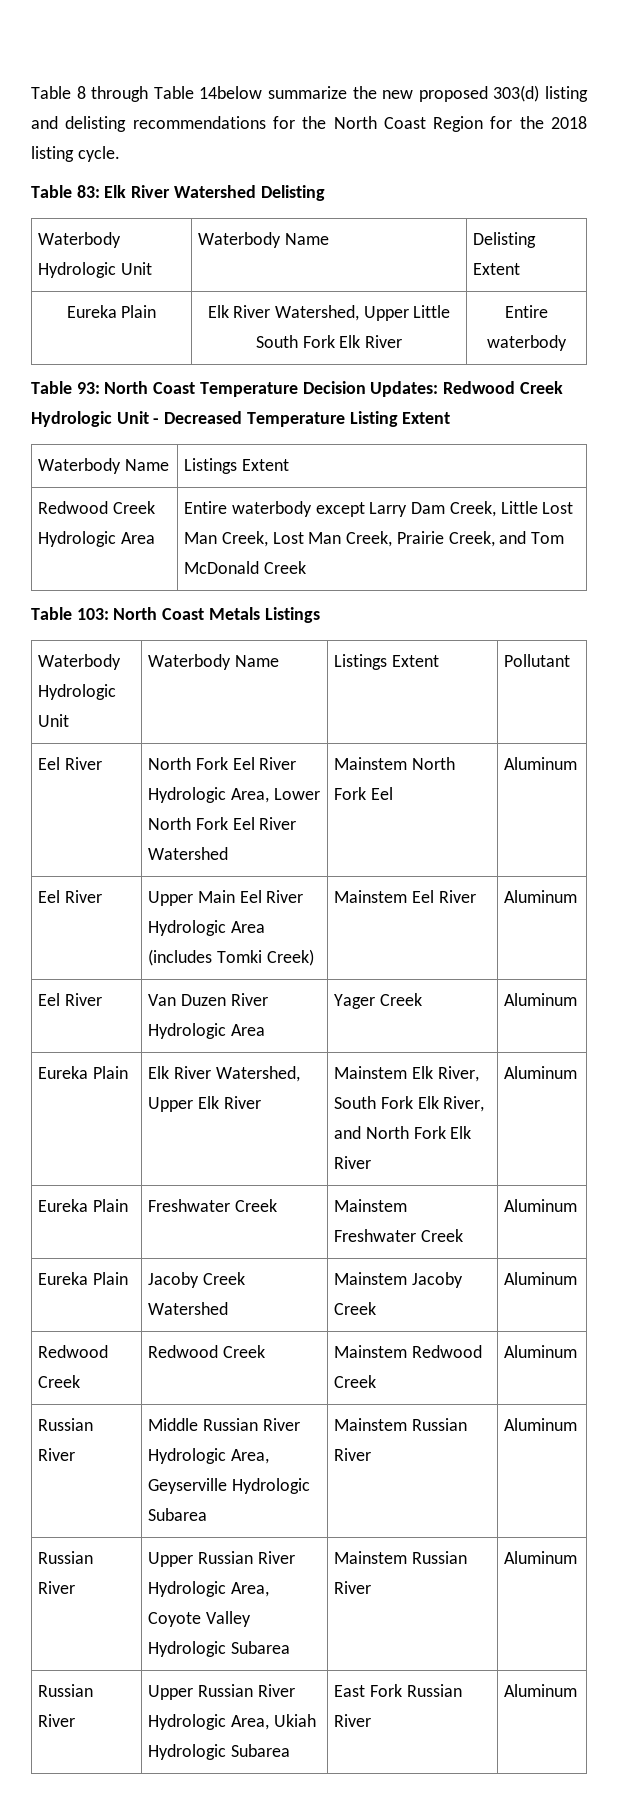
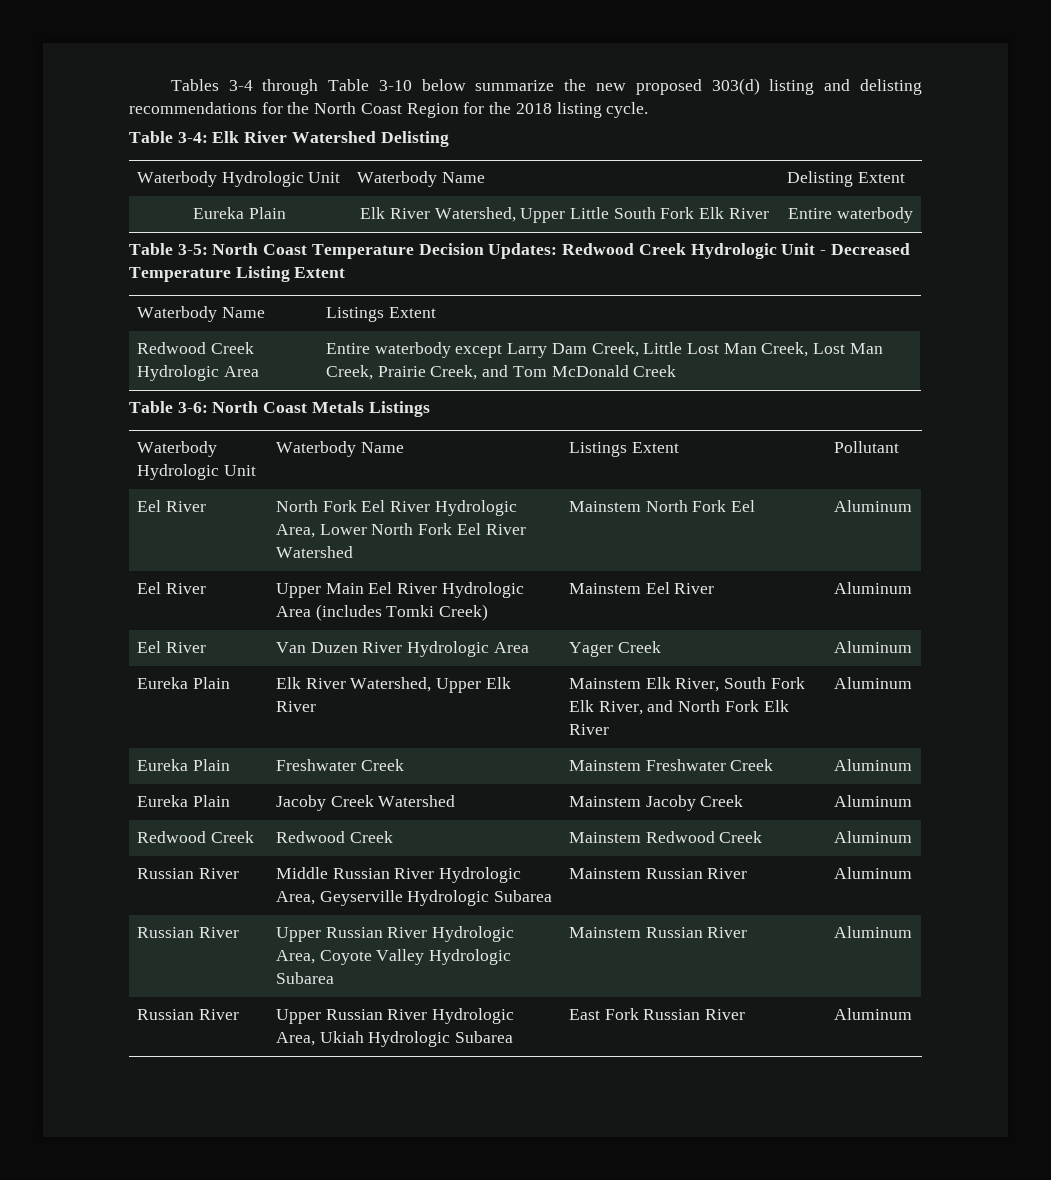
[31,86,263,102] Table 8 through Table 14below -> [170,79,466,95] Tables 3-4 through Table 3-10 below
[76,185,100,198] 83: -> [177,132,208,143] 3-4:
[76,382,100,394] 93: -> [177,244,208,255] 3-5:
[76,608,109,620] 103: -> [177,402,208,413] 3-6:

